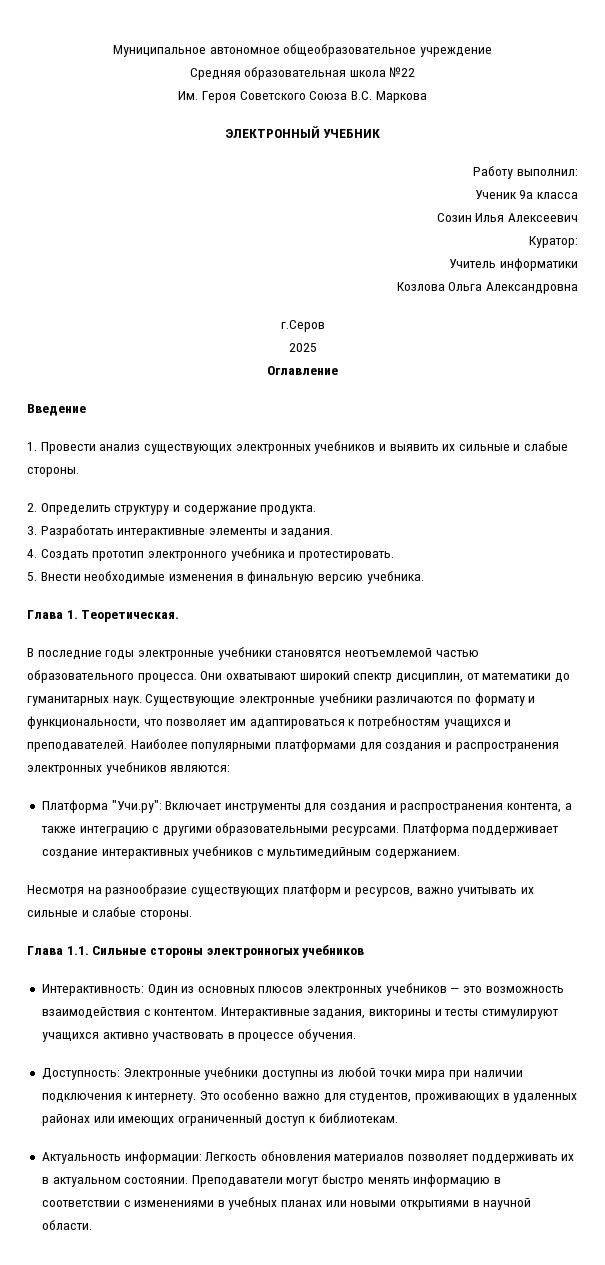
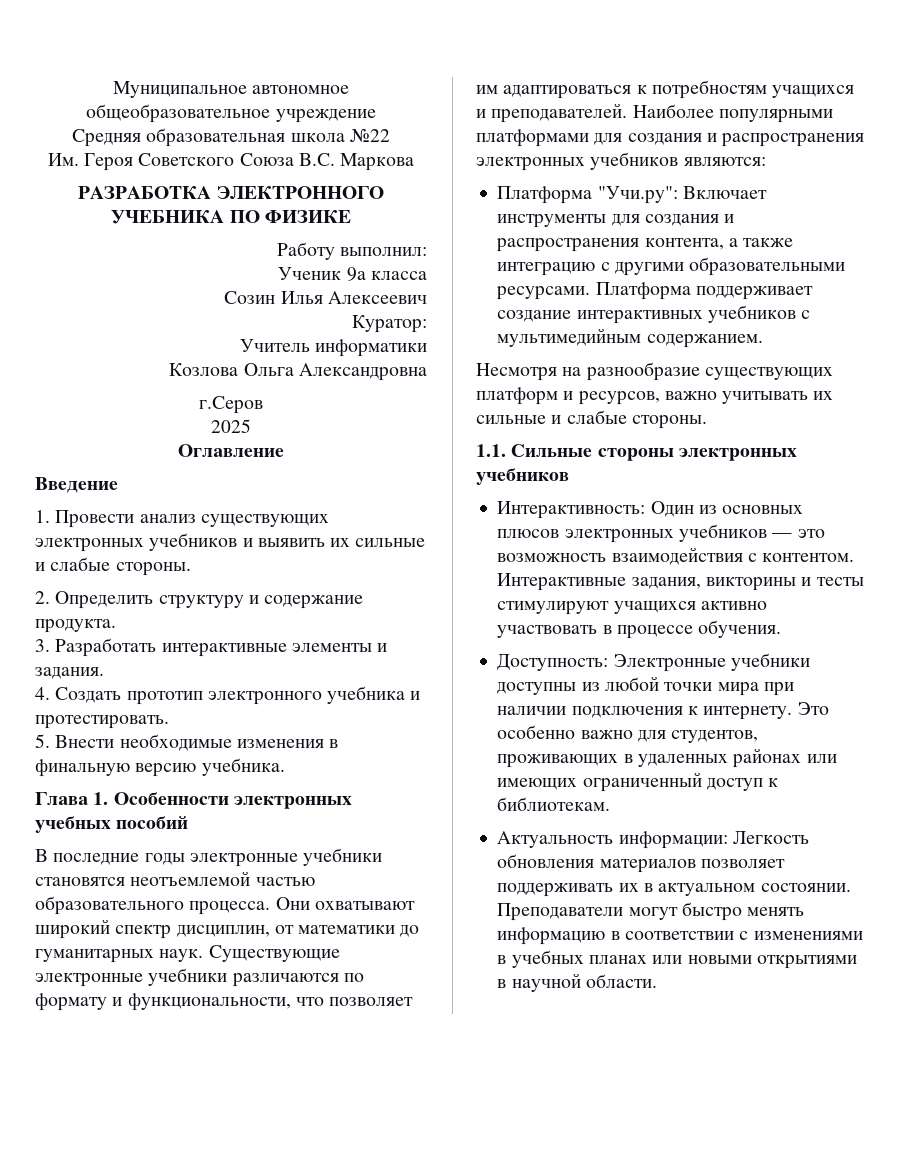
[224,126,381,138] ЭЛЕКТРОННЫЙ УЧЕБНИК -> [78,186,384,199] [111,210,351,224] РАЗРАБОТКА ЭЛЕКТРОННОГО УЧЕБНИКА ПО ФИЗИКЕ
[81,610,180,622] Теоретическая. -> [113,792,352,809] [35,816,189,833] Особенности электронных учебных пособий
[27,946,63,955] Глава -> (707, 422) none
[206,948,299,958] электронногых -> [678,448,797,461] электронных

